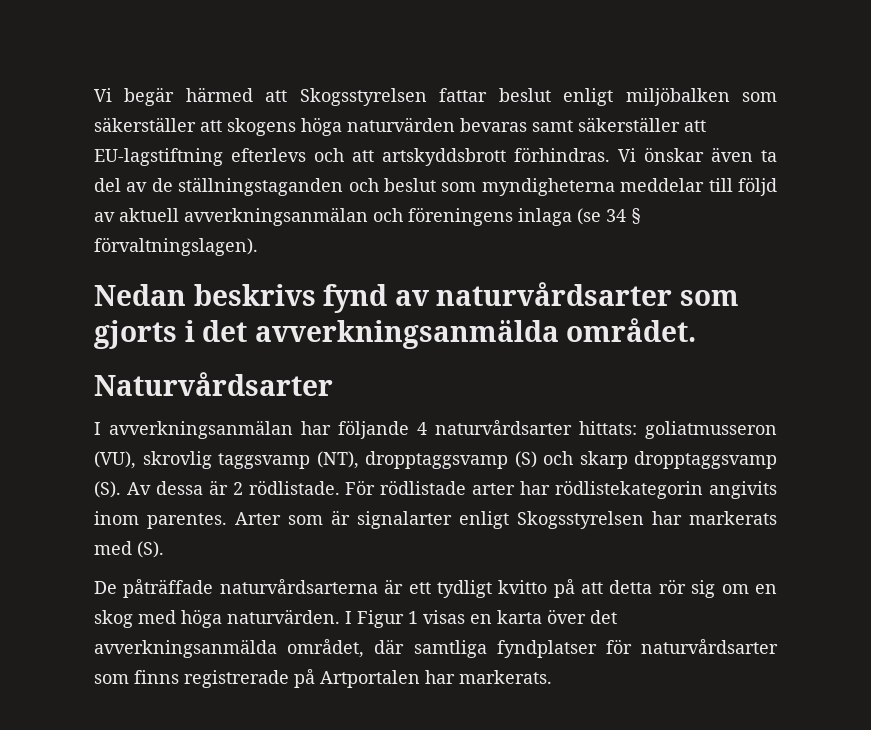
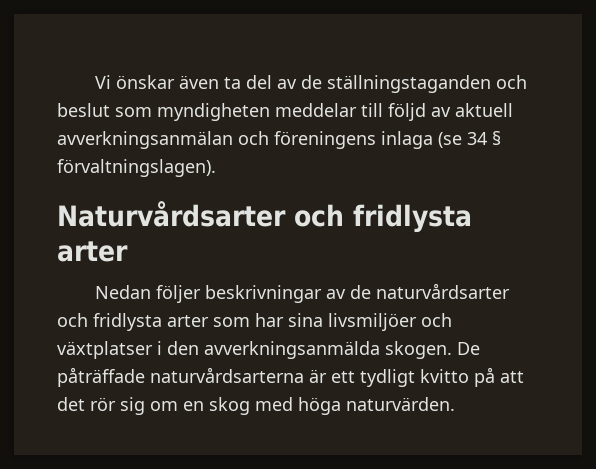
[94,87,778,106] [94,117,706,136] [94,147,636,166] Vi begär härmed att Skogsstyrelsen fattar beslut enligt miljöbalken som säkerställer att skogens höga naturvärden bevaras samt säkerställer att EU-lagstiftning efterlevs och att artskyddsbrott förhindras. Vi -> [94,75,111,89] Vi
[481,178,615,196] myndigheterna -> [157,103,270,121] myndigheten
[94,282,739,313] [94,318,697,349] [94,372,333,396] [94,420,777,439] [94,451,777,469] [94,480,778,499] [94,510,777,529] [94,541,164,558] Nedan beskrivs fynd av naturvårdsarter som gjorts i det avverkningsanmälda området. // Naturvårdsarter // I avverkningsanmälan har följande 4 naturvårdsarter hittats: goliatmusseron (VU), skrovlig taggsvamp (NT), dropptaggsvamp (S) och skarp dropptaggsvamp (S). Av dessa är 2 rödlistade. För rödlistade arter har rödlistekategorin angivits inom parentes. Arter som är signalarter enligt Skogsstyrelsen har markerats med (S). // -> [57,201,472,233] [57,241,128,262] [94,283,510,303] [57,313,452,331] [57,341,452,359] Naturvårdsarter och fridlysta arter // Nedan följer beskrivningar av de naturvårdsarter och fridlysta arter som har sina livsmiljöer och växtplatser i den avverkningsanmälda skogen.
[609,580,653,594] detta -> [57,397,85,411] det
[345,609,617,628] [94,639,778,658] [94,669,552,688] I Figur 1 visas en karta över det avverkningsanmälda området, där samtliga fyndplatser för naturvårdsarter som finns registrerade på Artportalen har markerats. -> (455, 404) none

